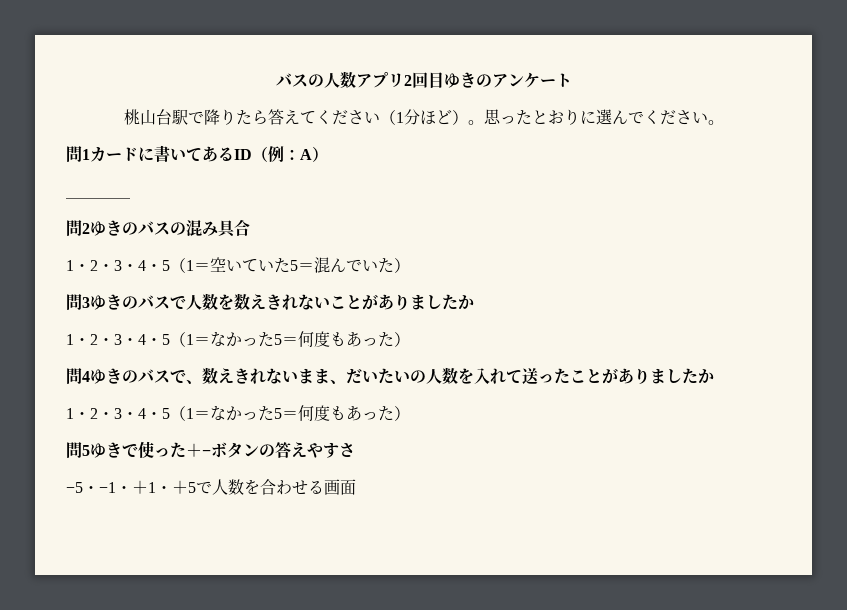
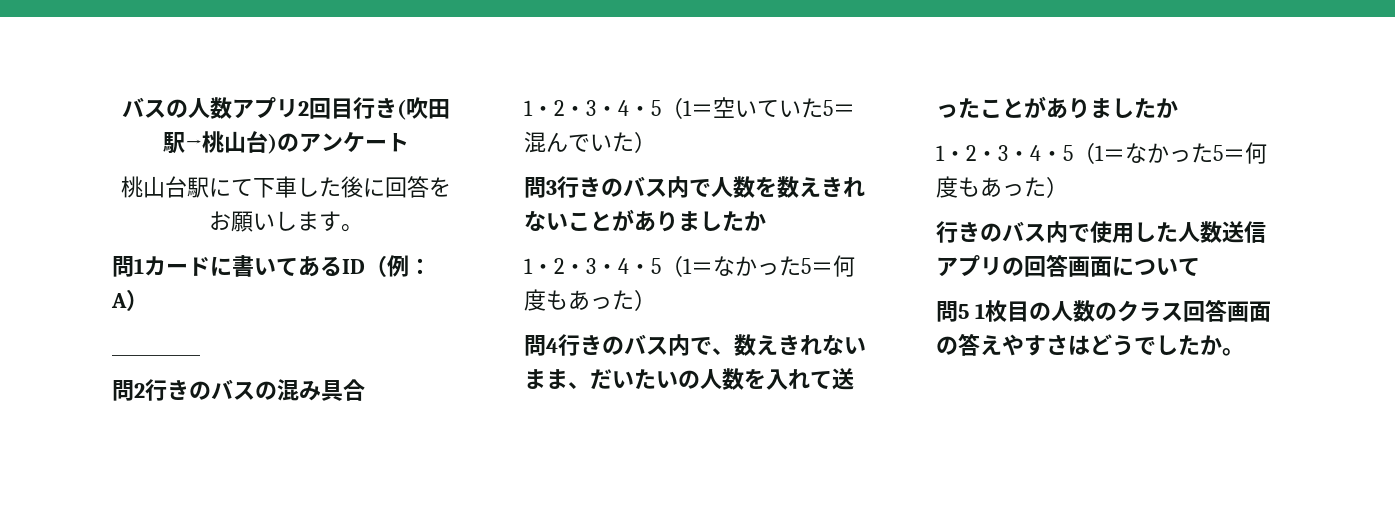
[443,72,476,88] ゆき -> [352,97,450,120] [162,131,277,154] 行き(吹田駅→桃山台)
[187,109,708,125] で降りたら答えてください（1分ほど）。思ったとおりに選んでください -> [208,176,451,198] [208,211,341,232] にて下車した後に回答をお願いします
[90,221,106,236] ゆ -> [145,379,167,401] 行
[90,294,170,310] ゆきのバス -> [557,176,689,198] 行きのバス内
[90,368,170,384] ゆきのバス -> [558,334,690,356] 行きのバス内
[66,441,355,458] [66,479,356,495] 問5ゆきで使った＋−ボタンの答えやすさ // −5・−1・＋1・＋5で人数を合わせる画面 -> [936,221,1266,243] [936,254,1200,277] [936,299,1271,322] [936,333,1244,356] 行きのバス内で使用した人数送信アプリの回答画面について // 問5 1枚目の人数のクラス回答画面の答えやすさはどうでしたか。

